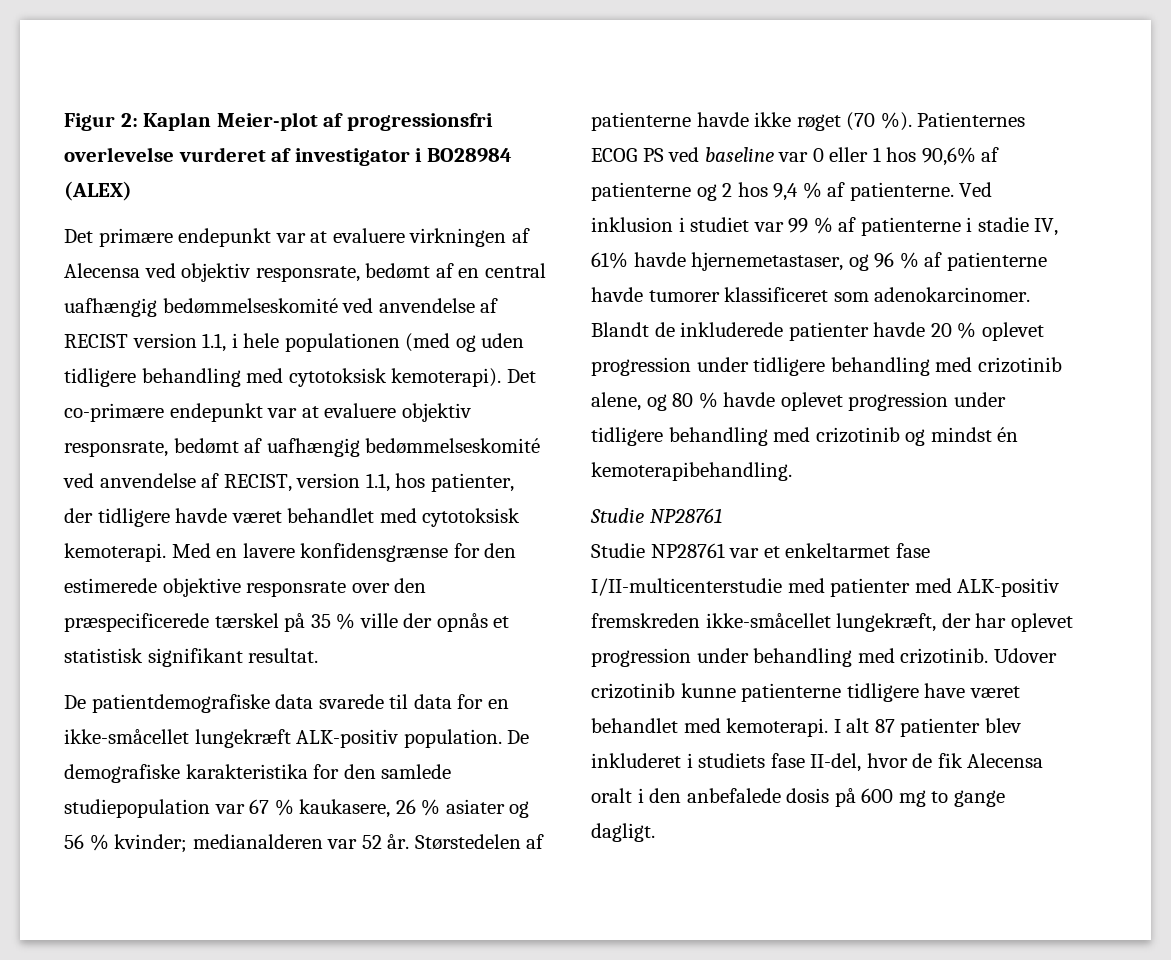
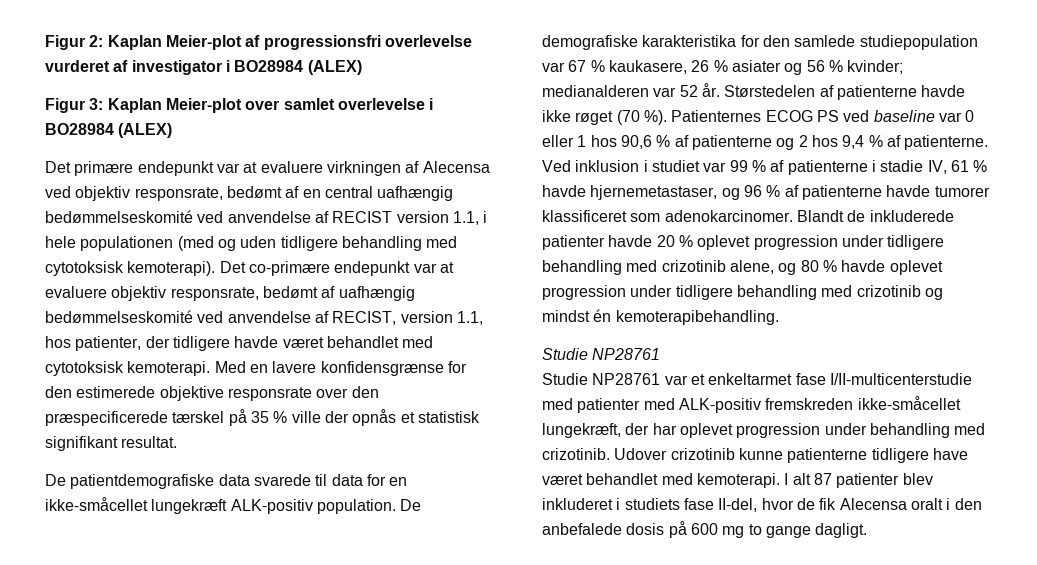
(132, 191) none -> [45,98,434,113] [45,123,173,138] // Figur 3: Kaplan Meier-plot over samlet overlevelse i BO28984 (ALEX)
[921,147,976,166] 90,6% -> [620,135,671,149] 90,6 %
[591,252,628,269] 61% -> [950,160,988,172] 61 %

